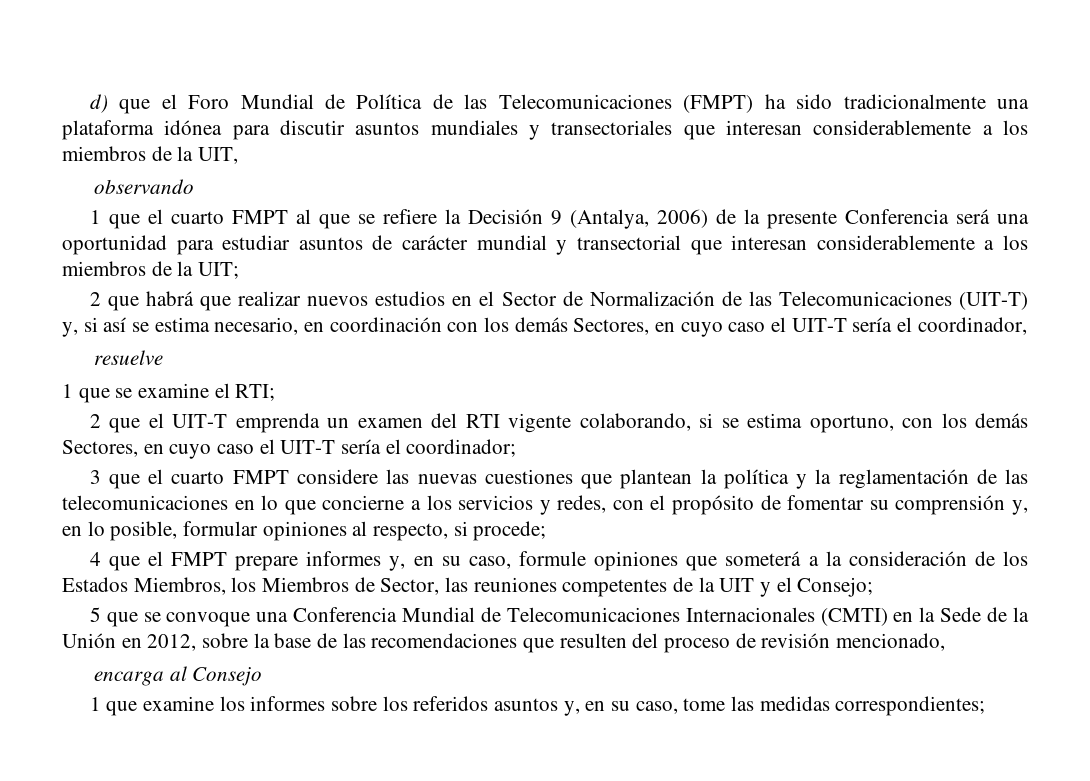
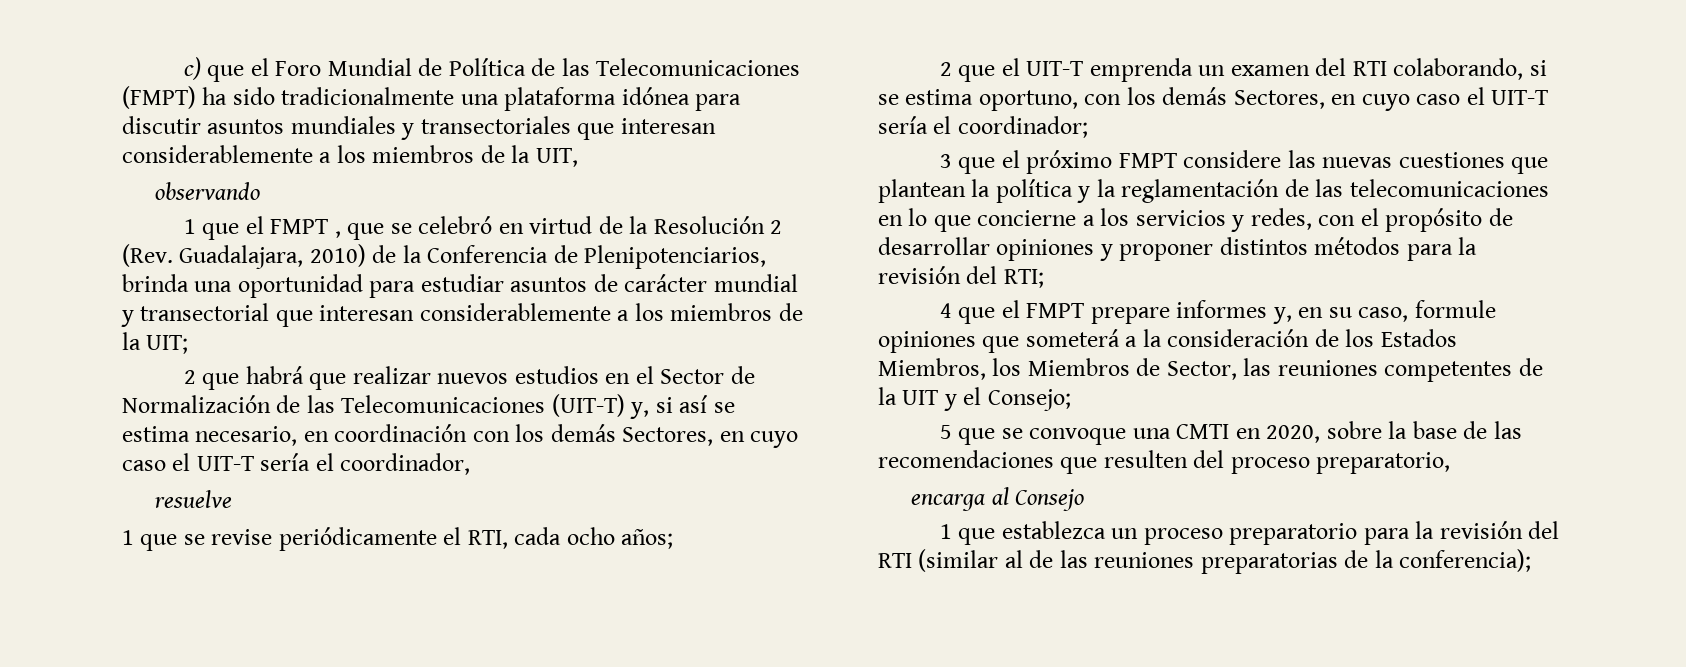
[89,94,108,113] d) -> [183,57,201,80] c)
[170,209,990,229] cuarto FMPT al que se refiere la Decisión 9 (Antalya, 2006) de la presente Conferencia será -> [270,216,783,240] [122,244,767,269] [122,274,189,292] FMPT , que se celebró en virtud de la Resolución 2 (Rev. Guadalajara, 2010) de la Conferencia de Plenipotenciarios, brinda
[138,383,276,401] examine el RTI; -> [211,527,674,551] revise periódicamente el RTI, cada ocho años;
[508,413,572,433] vigente -> (1387, 68) none
[171,471,225,484] cuarto -> [1026,150,1113,174] próximo
[787,495,1029,515] [62,521,547,541] fomentar su comprensión y, en lo posible, formular opiniones al respecto, si procede; -> [878,237,1478,261] [878,266,1044,288] desarrollar opiniones y proponer distintos métodos para la revisión del RTI;
[293,607,1030,626] [62,633,197,651] Conferencia Mundial de Telecomunicaciones Internacionales (CMTI) en la Sede de la Unión en 2012, -> [1176,424,1321,443] CMTI en 2020,
[735,633,946,651] de revisión mencionado, -> [1316,452,1451,474] preparatorio,
[143,696,986,716] examine los informes sobre los referidos asuntos y, en su caso, tome las medidas correspondientes; -> [1001,521,1560,545] [878,549,1532,574] establezca un proceso preparatorio para la revisión del RTI (similar al de las reuniones preparatorias de la conferencia);

